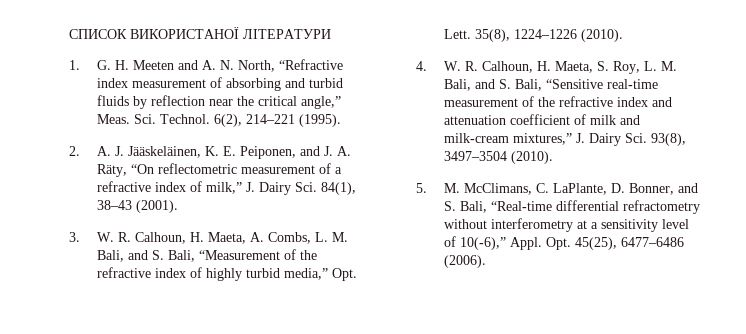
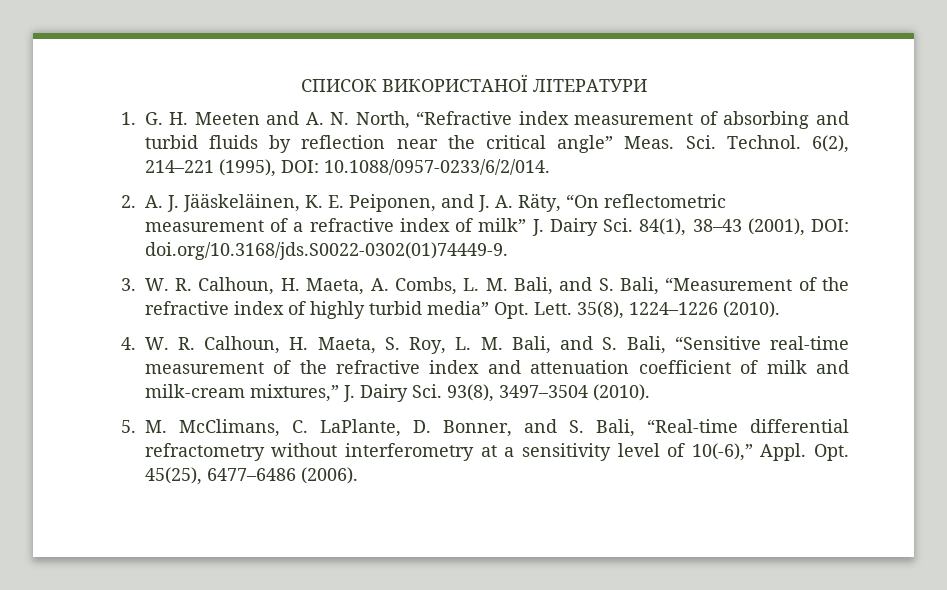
[300,96,341,109] angle,” -> [557,135,614,153] angle”
[298,114,341,127] (1995). -> [218,159,550,177] (1995), DOI: 10.1088/0957-0233/6/2/014.
[205,182,242,194] milk,” -> [478,218,527,232] milk”
[135,200,178,213] (2001). -> [747,218,849,236] [144,242,508,260] (2001), DOI: doi.org/10.3168/jds.S0022-0302(01)74449-9.
[283,268,328,280] media,” -> [426,301,489,315] media”

